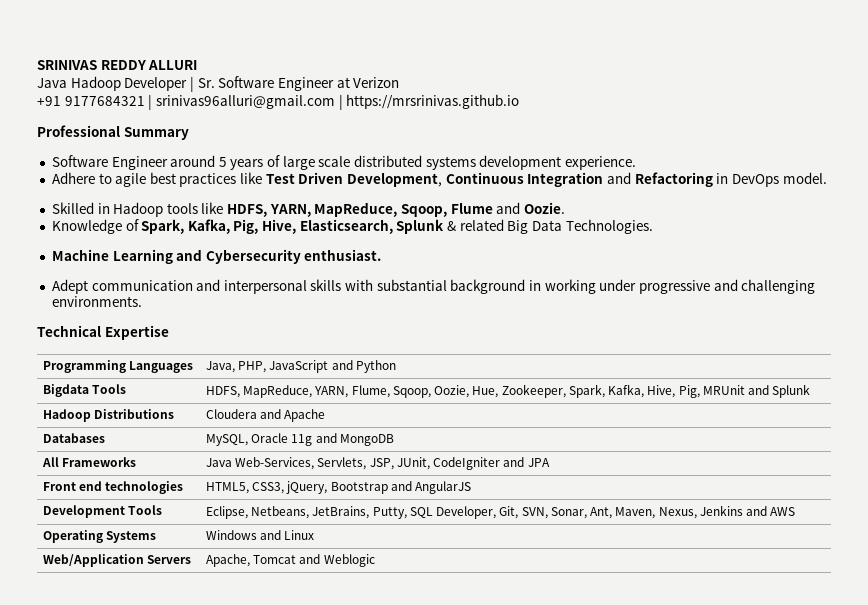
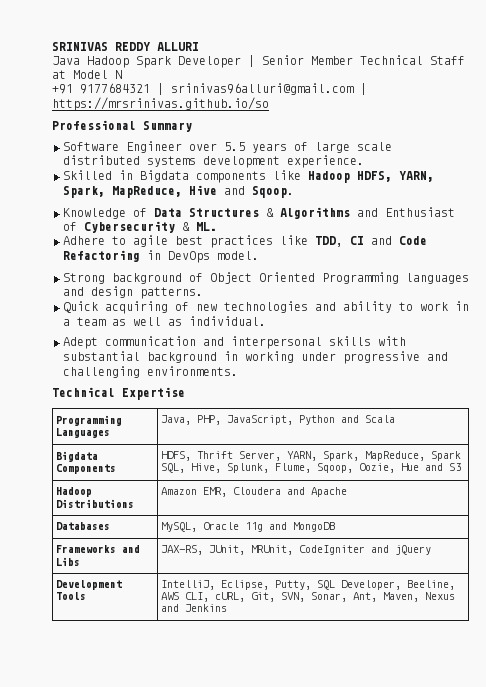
(121, 83) none -> [136,56,171,68] Spark
[197,76,400,91] Sr. Software Engineer at Verizon -> [262,55,465,65] [52,70,122,79] Senior Member Technical Staff at Model N
[346,94,520,109] https://mrsrinivas.github.io -> [52,97,269,111] https://mrsrinivas.github.io/so
[170,155,227,167] around 5 -> [189,142,245,151] over 5.5
(636, 163) none -> [63,170,434,183] [63,185,294,198] [63,207,455,219] [63,221,217,233] // Skilled in Bigdata components like Hadoop HDFS, YARN, Spark, MapReduce, Hive and Sqoop. // Knowledge of Data Structures & Algorithms and Enthusiast of Cybersecurity & ML.
[265,172,827,187] [51,202,565,217] [51,219,653,234] [51,249,382,264] Test Driven Development, Continuous Integration and Refactoring in DevOps model. // Skilled in Hadoop tools like HDFS, YARN, MapReduce, Sqoop, Flume and Oozie. // Knowledge of Spark, Kafka, Pig, Hive, Elasticsearch, Splunk & related Big Data Technologies. // Machine Learning and Cybersecurity enthusiast. -> [315,236,427,247] [63,250,259,263] [63,272,469,284] [63,286,203,299] [63,301,469,314] [63,316,266,326] TDD, CI and Code Refactoring in DevOps model. // Strong background of Object Oriented Programming languages and design patterns. // Quick acquiring of new technologies and ability to work in a team as well as individual.
[269,360,396,373] [42,384,127,397] [205,384,811,398] JavaScript and Python // Bigdata Tools | HDFS, MapReduce, YARN, Flume, Sqoop, Oozie, Hue, Zookeeper, Spark, Kafka, Hive, Pig, MRUnit and Splunk -> [227,415,396,425] [56,451,99,462] [56,464,117,474] [161,451,462,461] [161,463,462,473] JavaScript, Python and Scala // Bigdata Components | HDFS, Thrift Server, YARN, Spark, MapReduce, Spark SQL, Hive, Splunk, Flume, Sqoop, Oozie, Hue and S3
(175, 414) none -> [161,487,228,497] Amazon EMR,
[41,457,59,467] All -> (336, 527) none
[205,457,550,470] [42,481,184,494] [205,481,472,494] [42,505,163,518] [205,506,497,519] | Java Web-Services, Servlets, JSP, JUnit, CodeIgniter and JPA // Front end technologies | HTML5, CSS3, jQuery, Bootstrap and AngularJS // Development Tools | Eclipse, Netbeans, JetBrains, Putty, SQL Developer, -> [122,545,141,553] [56,557,81,566] [161,545,432,555] [56,580,123,590] [56,592,87,600] [161,580,456,590] [161,592,246,602] and Libs | JAX-RS, JUnit, MRUnit, CodeIgniter and jQuery // Development Tools | IntelliJ, Eclipse, Putty, SQL Developer, Beeline, AWS CLI, cURL,
[658,505,796,519] [42,530,157,543] [205,530,315,540] [42,554,192,567] [205,554,375,567] Nexus, Jenkins and AWS // Operating Systems | Windows and Linux // Web/Application Servers | Apache, Tomcat and Weblogic -> [425,592,456,600] [161,604,228,612] Nexus and Jenkins

